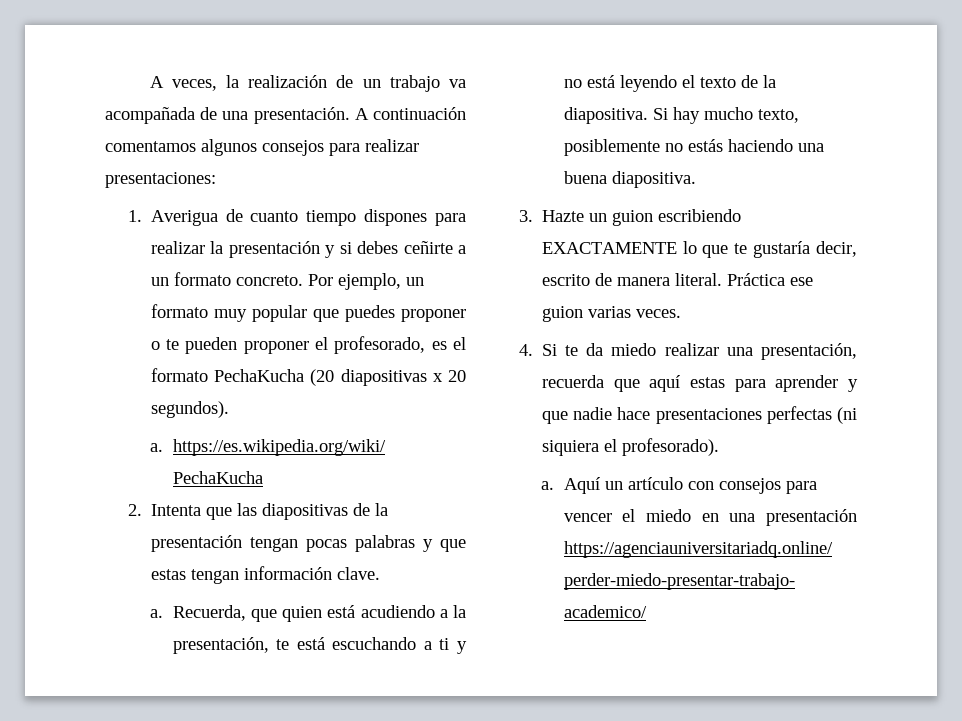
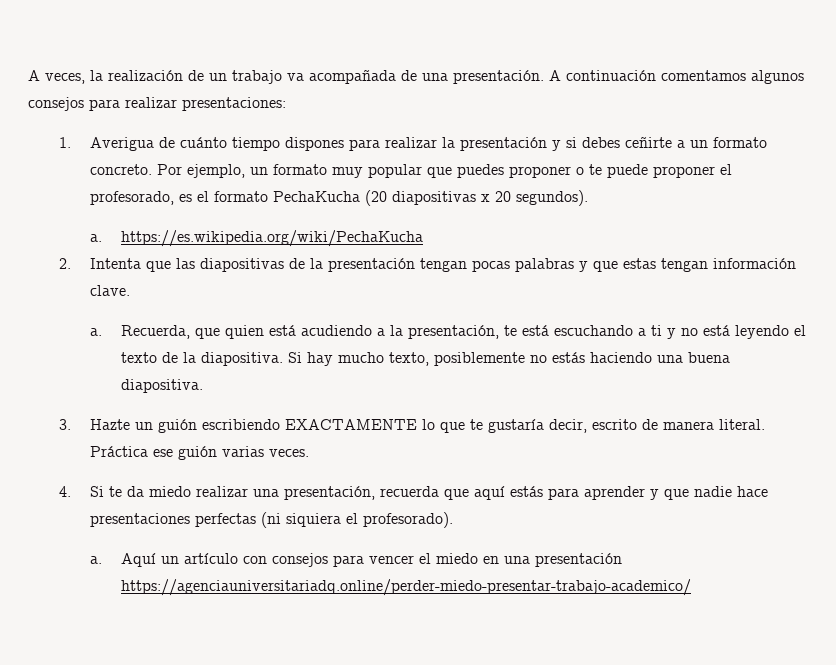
[250,211,299,222] cuanto -> [179,137,227,148] cuánto
[185,337,238,354] pueden -> [606,164,648,178] puede
[611,210,653,226] guion -> [157,419,197,433] guión
[541,306,583,322] guion -> [177,446,217,460] guión
[689,377,725,388] estas -> [509,486,543,497] estás

